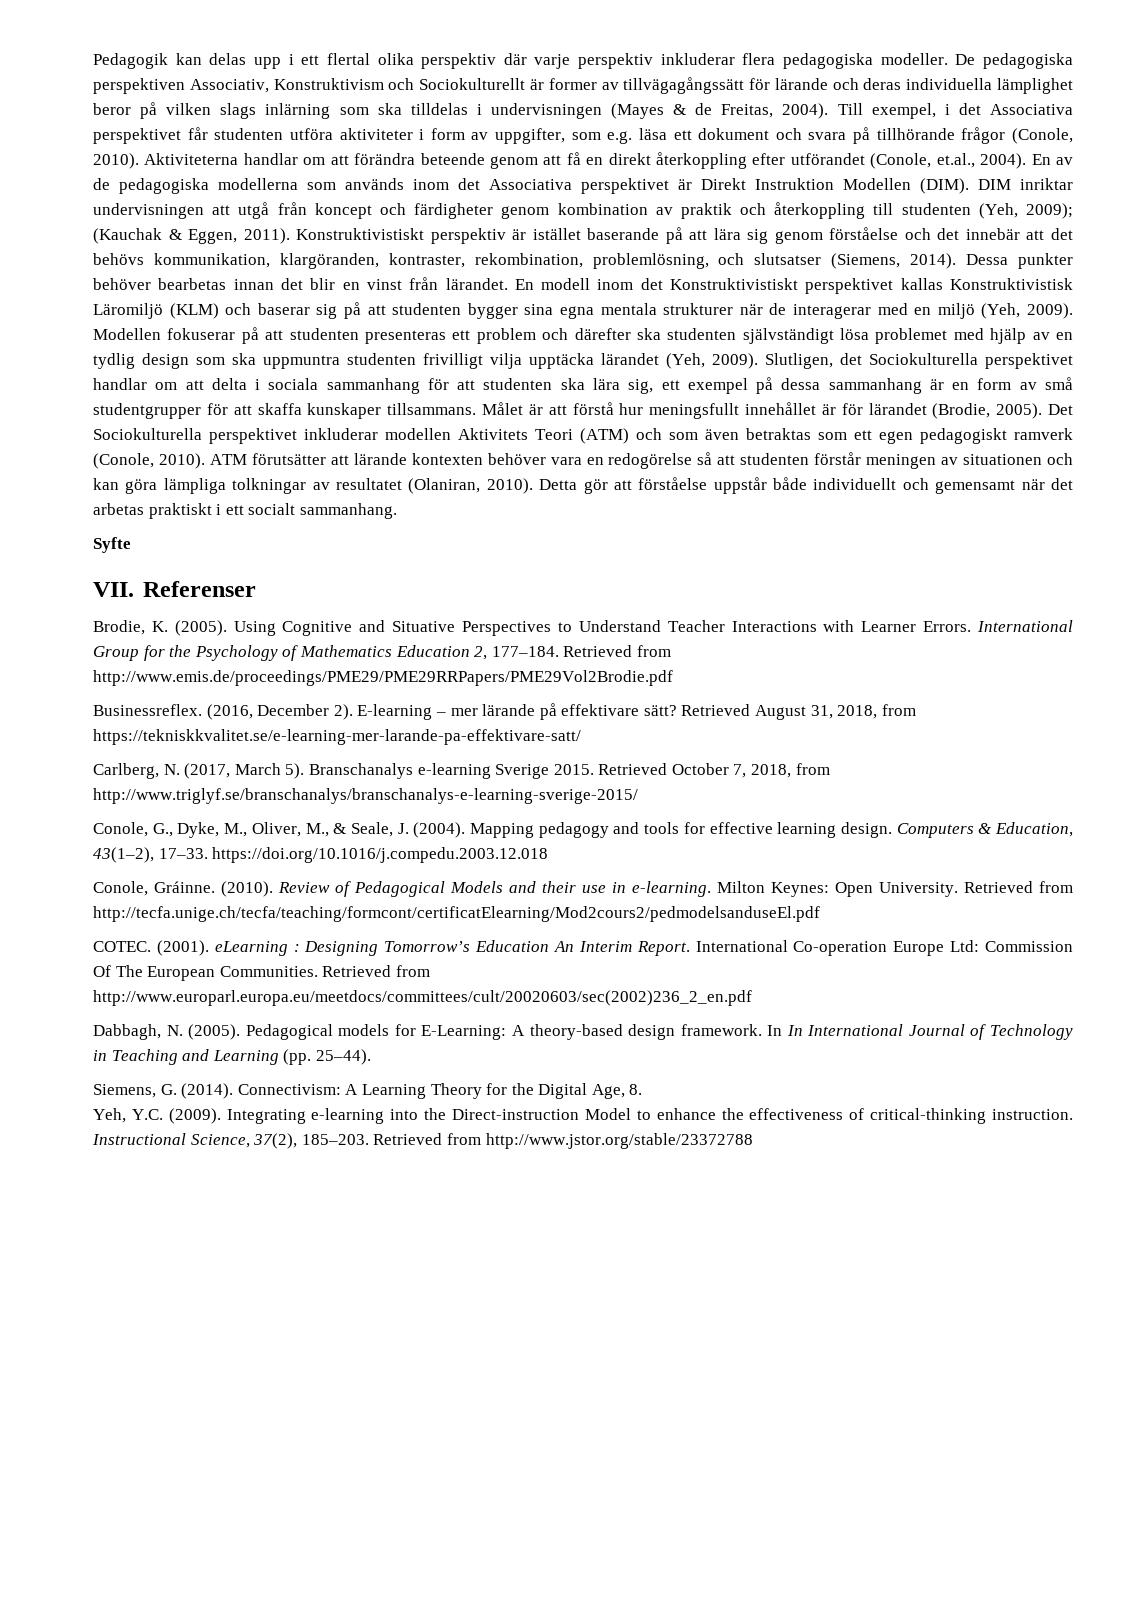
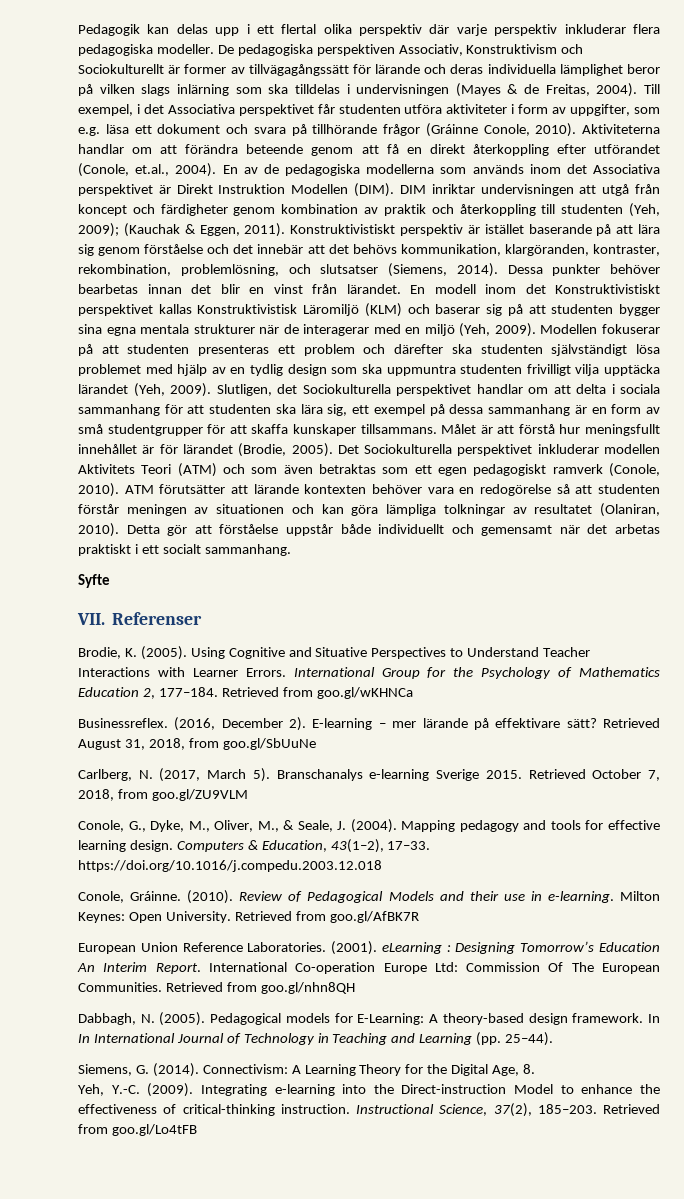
[1012,128,1074,144] (Conole, -> [425,123,530,137] (Gráinne Conole,
[93,670,673,686] http://www.emis.de/proceedings/PME29/PME29RRPapers/PME29Vol2Brodie.pdf -> [316,687,413,699] goo.gl/wKHNCa
[93,729,581,745] https://tekniskkvalitet.se/e-learning-mer-larande-pa-effektivare-satt/ -> [222,738,316,750] goo.gl/SbUuNe
[93,788,638,804] http://www.triglyf.se/branschanalys/branschanalys-e-learning-sverige-2015/ -> [151,789,248,801] goo.gl/ZU9VLM
[93,906,820,922] [93,941,151,952] http://tecfa.unige.ch/tecfa/teaching/formcont/certificatElearning/Mod2cours2/pedmodelsanduseEl.pdf // COTEC. -> [329,911,419,923] [78,942,327,954] goo.gl/AfBK7R // European Union Reference Laboratories.
[93,990,752,1006] http://www.europarl.europa.eu/meetdocs/committees/cult/20020603/sec(2002)236_2_en.pdf -> [260,982,355,994] goo.gl/nhn8QH
[131,1109,163,1120] Y.C. -> [111,1085,140,1094] Y.-C.
[485,1133,753,1149] http://www.jstor.org/stable/23372788 -> [111,1124,197,1136] goo.gl/Lo4tFB

